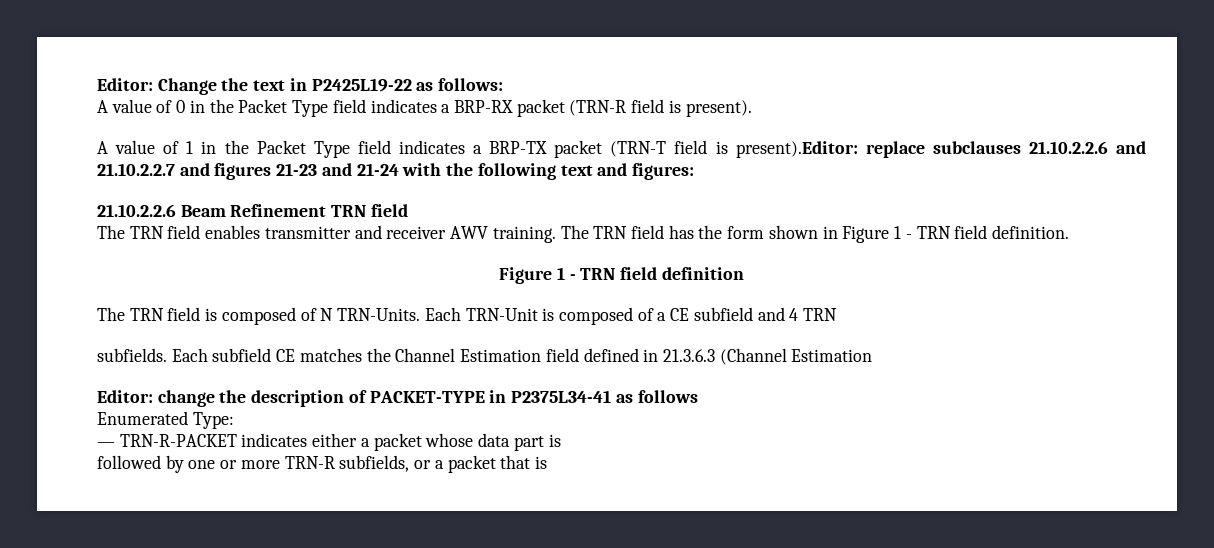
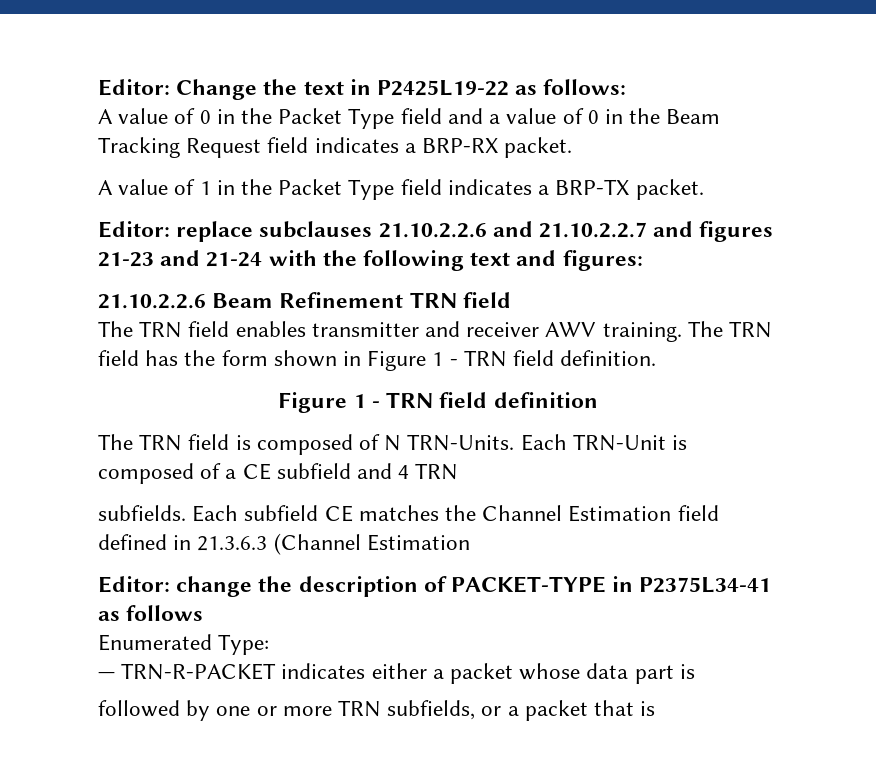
[370,99,752,117] indicates a BRP-RX packet (TRN-R field is present). -> [447,108,721,124] [98,137,573,158] and a value of 0 in the Beam Tracking Request field indicates a BRP-RX packet.
[554,140,858,158] packet (TRN-T field is present).Editor: -> [635,179,704,200] [98,221,170,238] packet. // Editor:
[284,456,335,469] TRN-R -> [338,700,382,717] TRN

